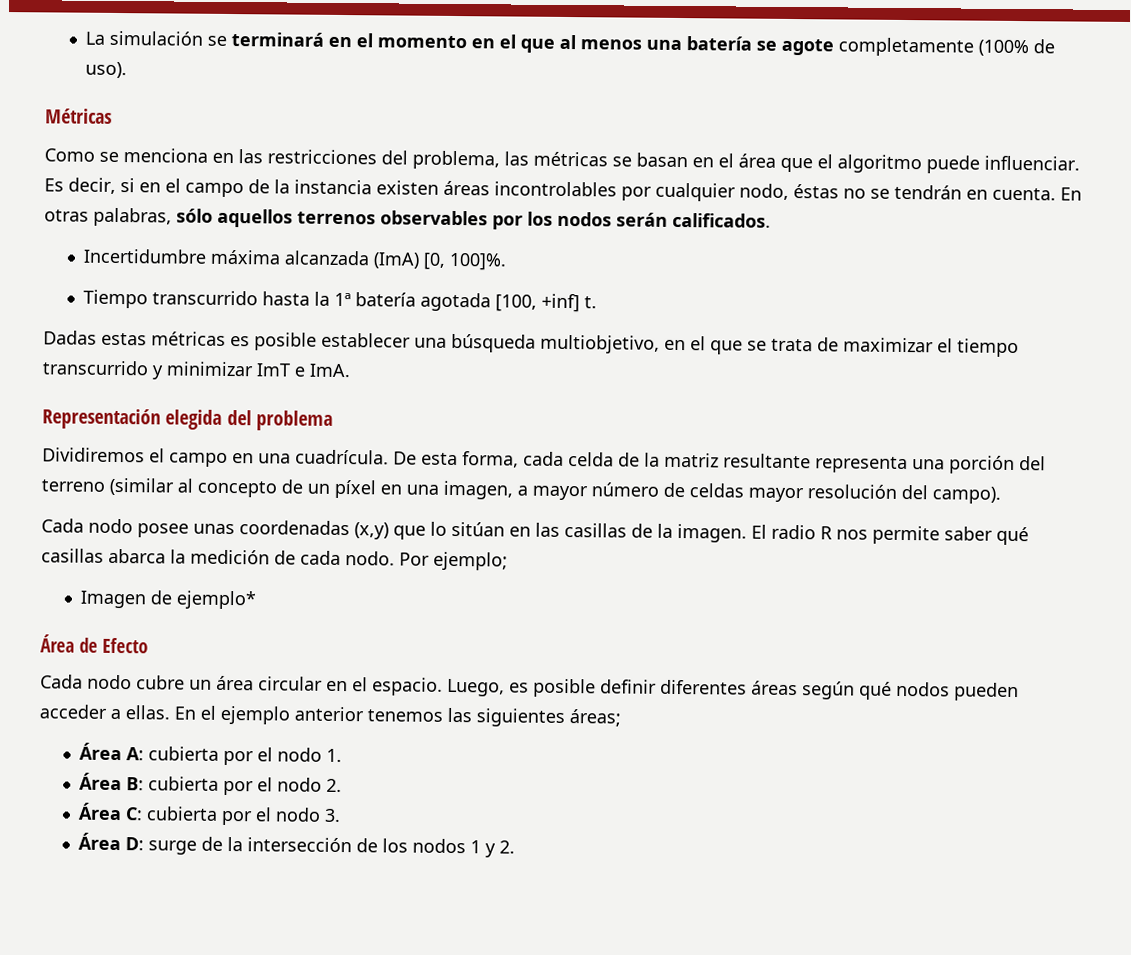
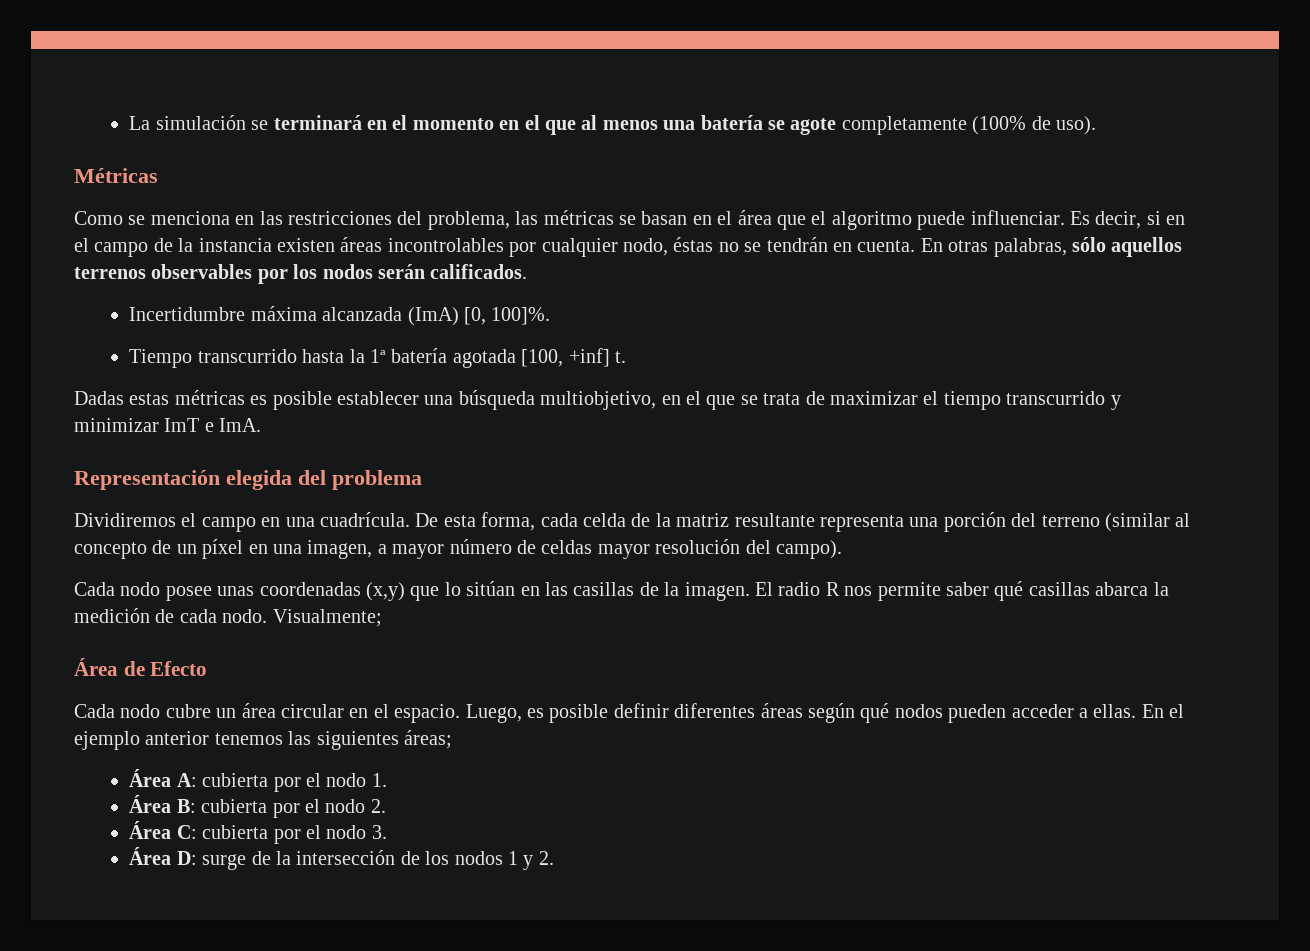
[399,551,508,571] [80,590,257,610] Por ejemplo; // Imagen de ejemplo* -> [272,609,382,627] Visualmente;

